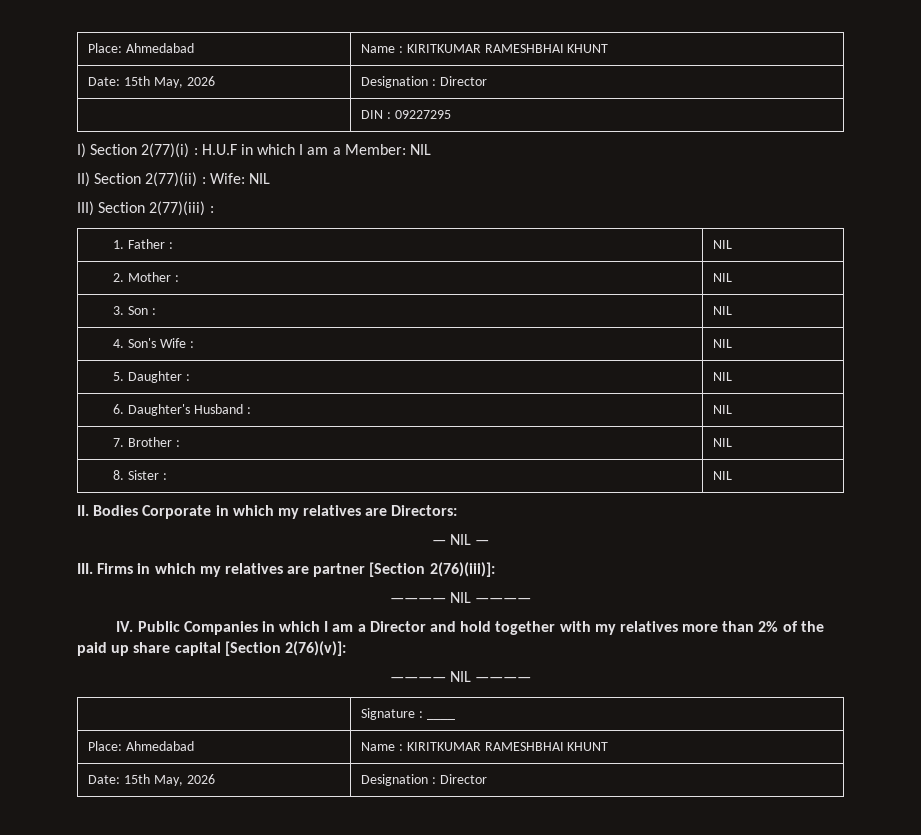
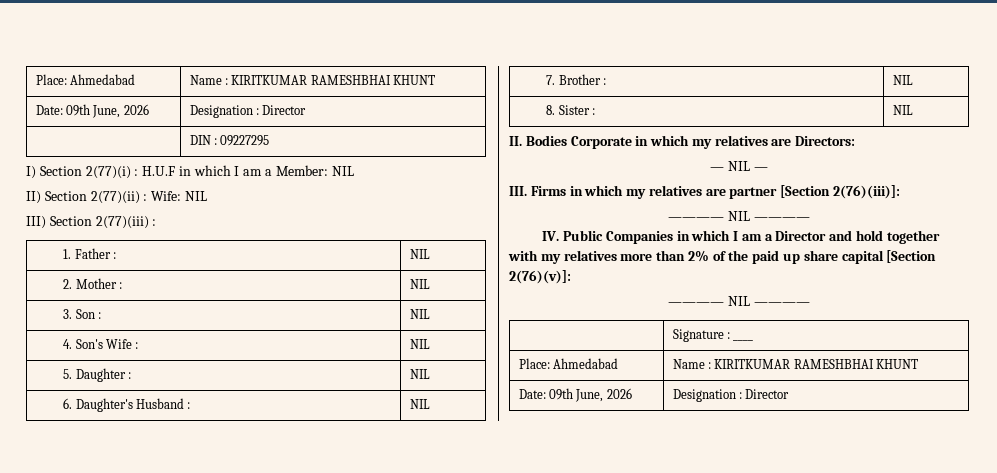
[88,43,194,53] [361,44,609,53] [88,76,183,88] Place: Ahmedabad | Name : KIRITKUMAR RAMESHBHAI KHUNT // Date: 15th May, -> [35,74,136,85] [189,75,436,85] [35,104,121,118] Place: Ahmedabad | Name : KIRITKUMAR RAMESHBHAI KHUNT // Date: 09th June,
[123,774,183,786] 15th May, -> [549,388,604,402] 09th June,

